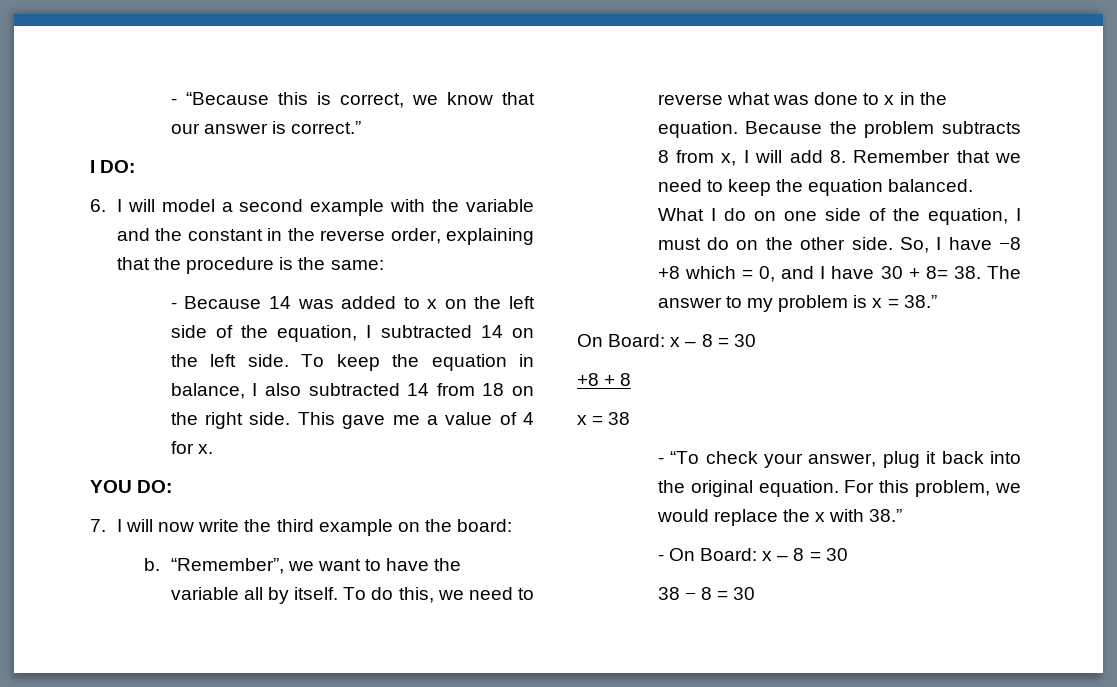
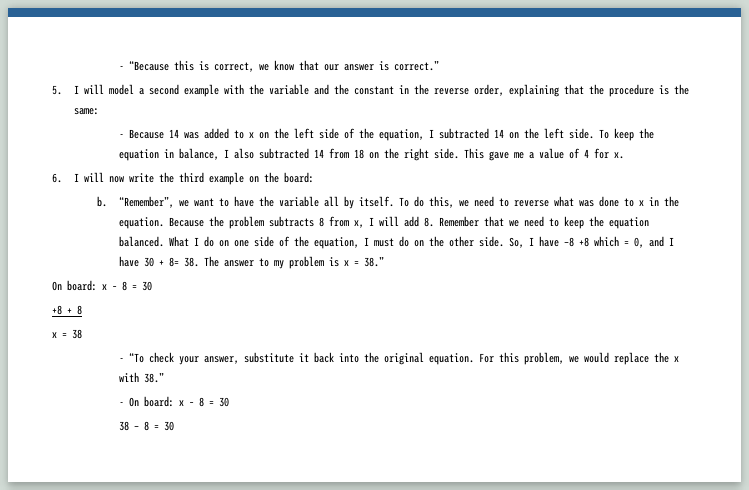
[90,160,136,173] [90,199,106,212] I DO: // 6. -> [52,85,62,95] 5.
[90,480,173,493] [90,519,106,532] YOU DO: // 7. -> [52,173,62,183] 6.
[608,334,666,347] Board: -> [67,280,97,291] board:
[882,451,920,468] plug -> [244,352,295,363] substitute
[700,548,758,561] Board: -> [144,396,175,407] board:

